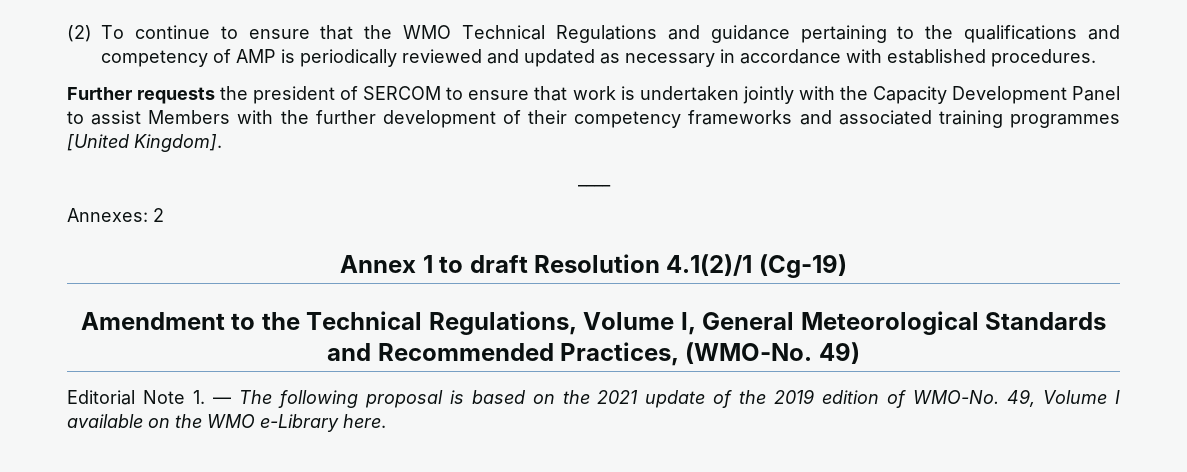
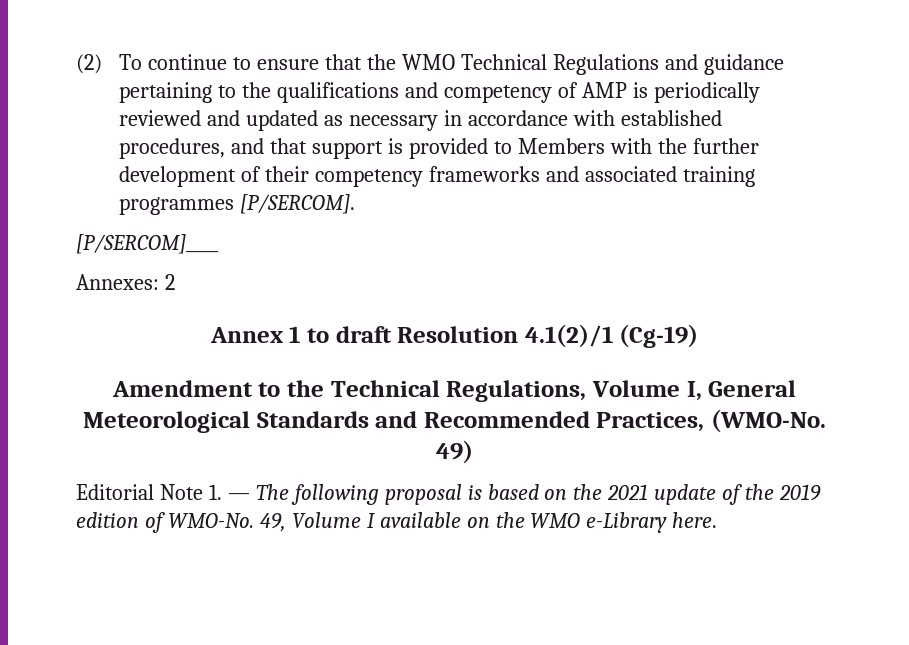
[991,49,1096,67] [67,86,1120,104] [67,110,142,125] procedures. // Further requests the president of SERCOM to ensure that work is undertaken jointly with the Capacity Development Panel to assist -> [119,138,512,159] procedures, and that support is provided to
[67,134,222,152] [577,185,611,187] [United Kingdom]. // ____ -> [240,194,356,214] [76,234,219,254] [P/SERCOM]. // [P/SERCOM]____

